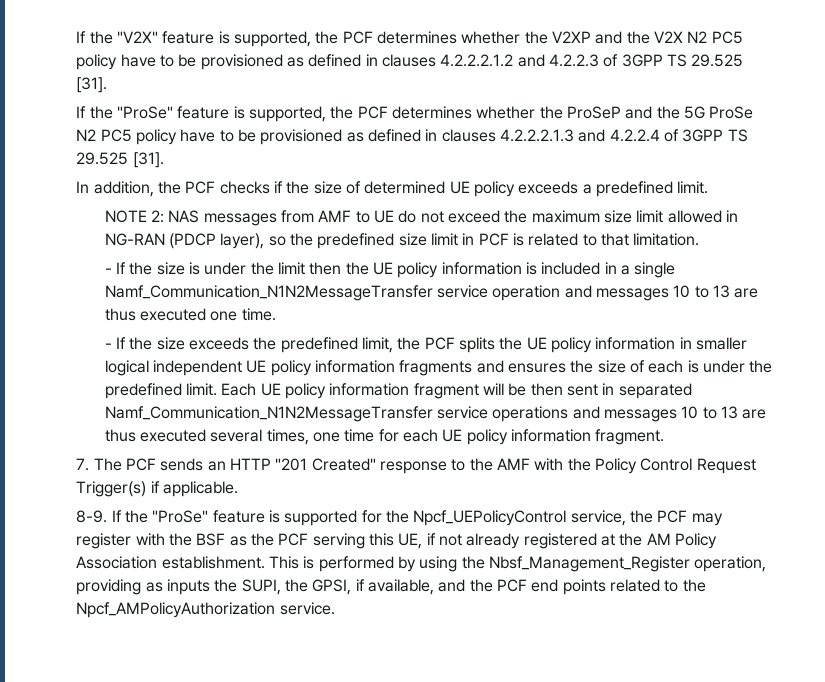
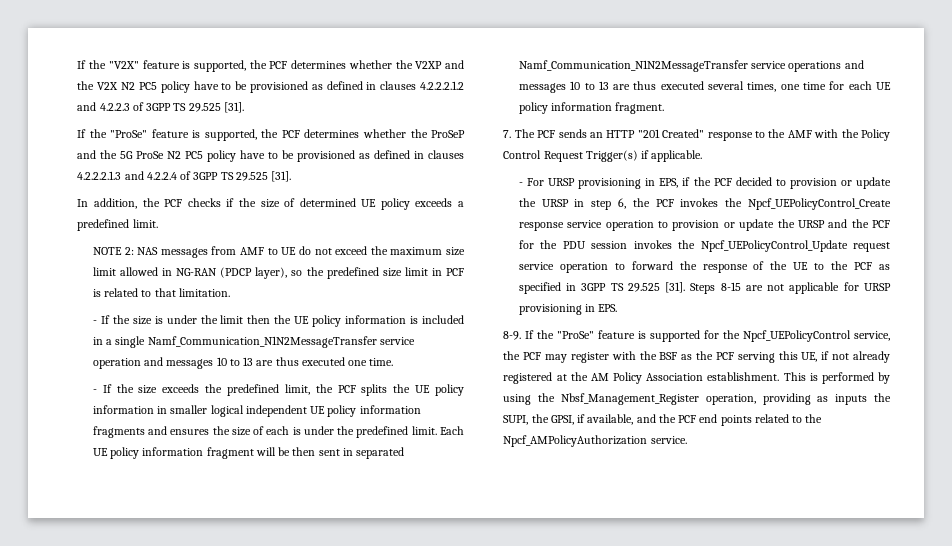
(239, 489) none -> [518,177,891,189] [518,198,891,210] [518,219,890,231] [518,240,890,252] [518,261,890,273] [518,282,891,294] [518,304,618,315] // - For URSP provisioning in EPS, if the PCF decided to provision or update the URSP in step 6, the PCF invokes the Npcf_UEPolicyControl_Create response service operation to provision or update the URSP and the PCF for the PDU session invokes the Npcf_UEPolicyControl_Update request service operation to forward the response of the UE to the PCF as specified in 3GPP TS 29.525 [31]. Steps 8-15 are not applicable for URSP provisioning in EPS.

